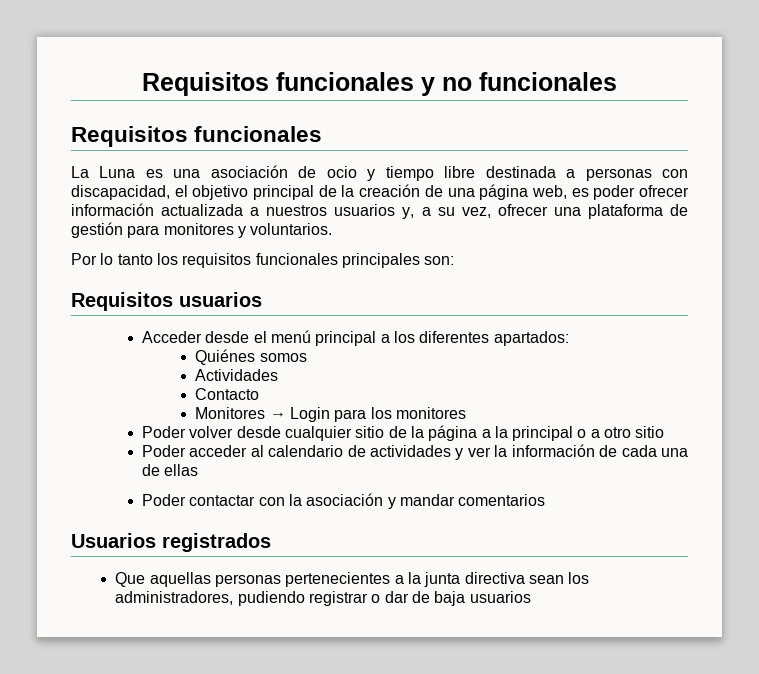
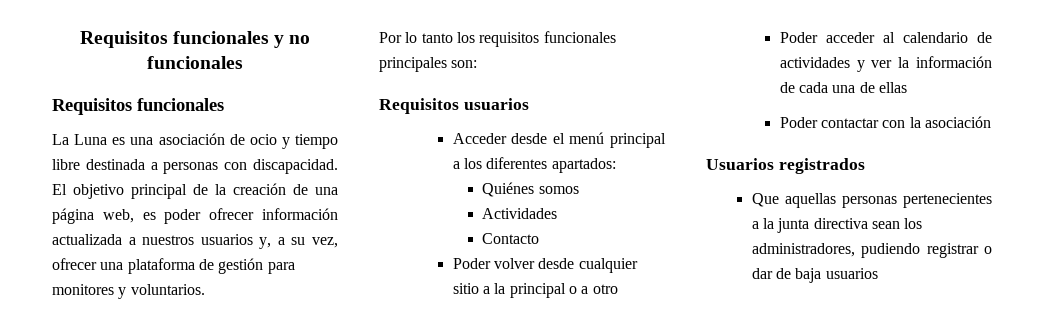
[71,185,188,200] discapacidad, el -> [252,159,338,174] [52,184,67,195] discapacidad. El
[195,407,466,422] // Monitores → Login para los monitores -> (540, 238) none
[388,425,478,441] de la página -> (479, 288) none
[635,426,665,438] sitio -> (618, 289) none
[387,494,546,509] y mandar comentarios -> (992, 122) none

